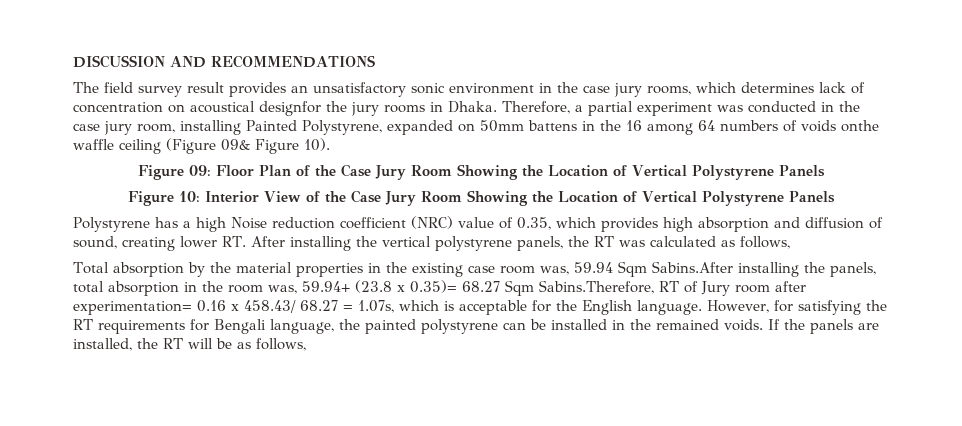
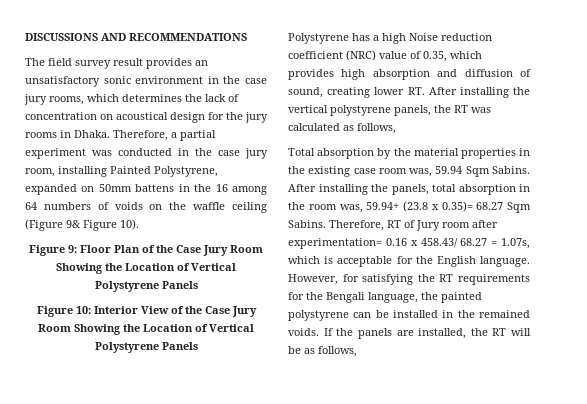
[73,55,165,68] DISCUSSION -> [25,33,98,41] DISCUSSIONS
(814, 87) none -> [185,94,202,102] the
[259,101,321,116] designfor -> [170,112,224,123] design for
[841,120,879,132] onthe -> [149,202,187,210] on the
[221,139,250,151] 09& -> [66,220,81,228] 9&
[189,165,212,176] 09: -> [68,245,77,253] 9:
[651,261,733,273] Sabins.After -> [492,166,530,174] [288,184,316,192] Sabins. After
[539,280,654,294] Sabins.Therefore, -> [288,220,384,231] Sabins. Therefore,
(209, 325) none -> [306,292,323,300] the

